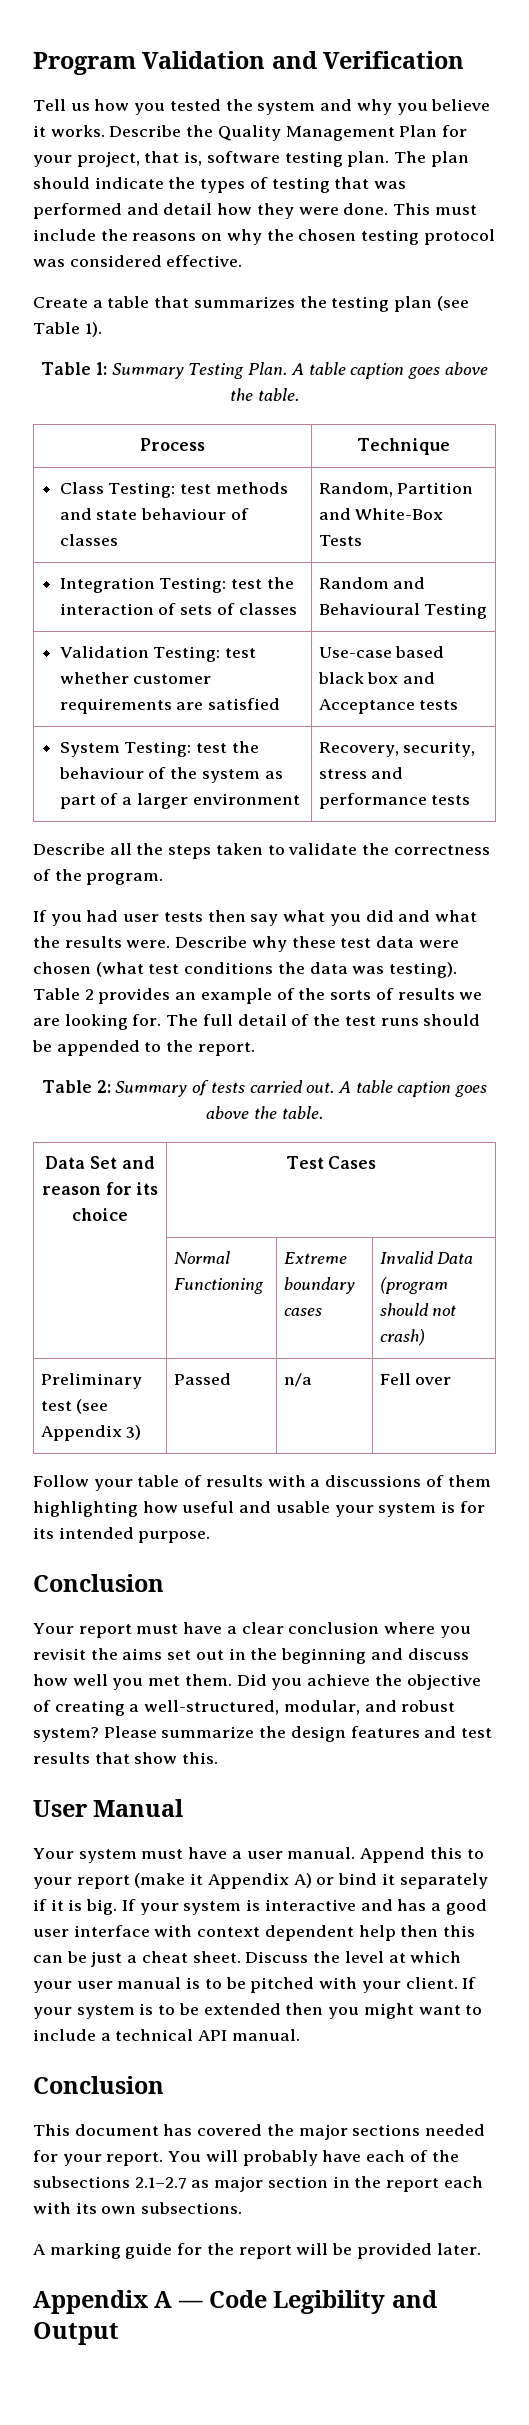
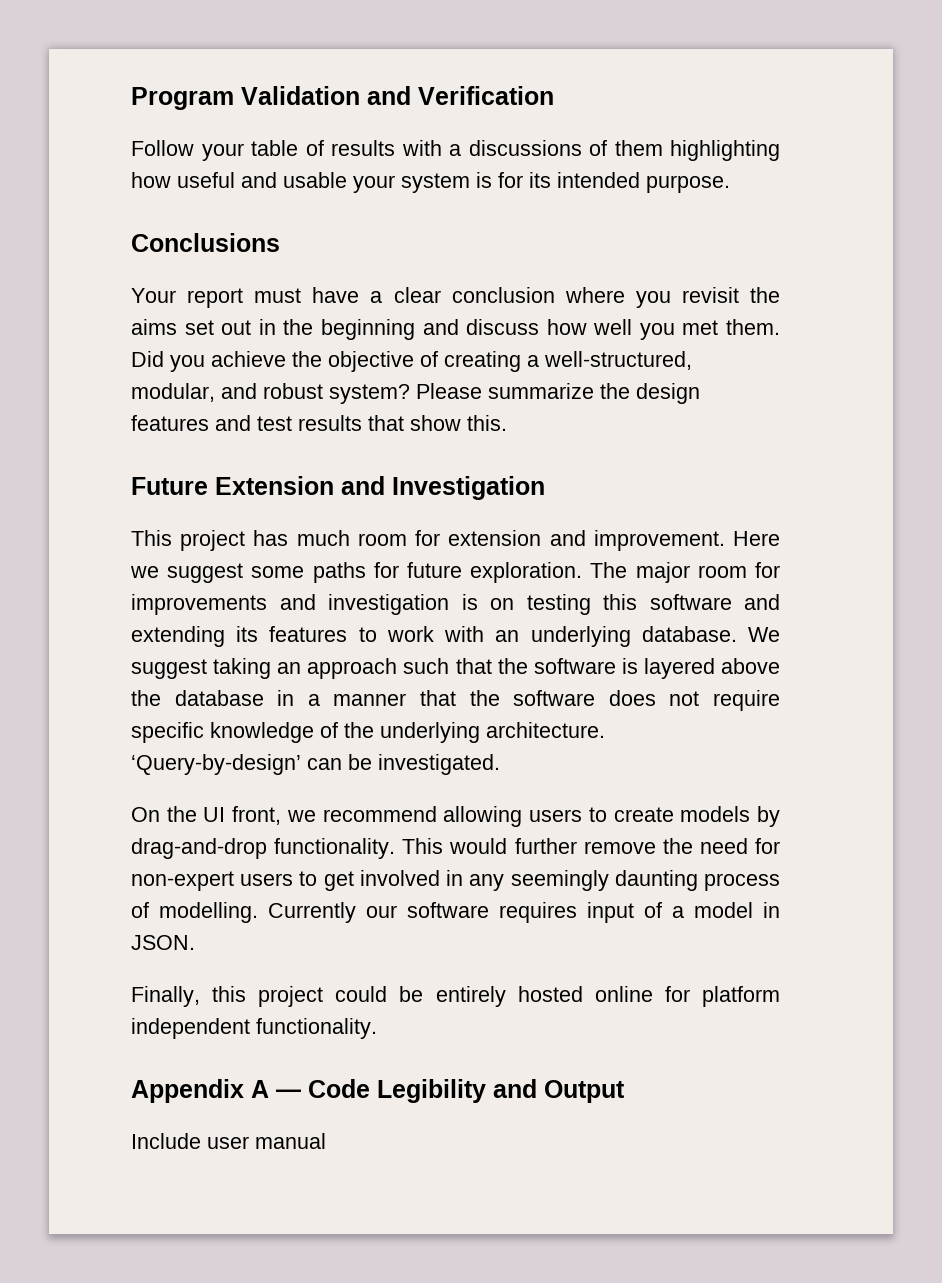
[33,99,491,115] [33,125,468,141] [33,151,469,167] [33,177,407,193] [33,203,477,219] [33,229,495,245] [33,255,243,267] [33,296,469,312] [33,322,102,337] [41,362,488,379] [230,388,299,401] [140,438,205,451] [357,438,451,455] [59,482,288,498] [59,508,249,520] [59,534,118,546] [318,482,474,497] [318,508,444,520] [318,535,363,546] [59,577,294,593] [59,603,297,615] [318,577,426,589] [318,603,488,619] [59,646,257,662] [59,672,212,684] [59,698,281,714] [318,646,445,658] [317,672,435,684] [318,699,459,714] [59,741,259,757] [58,767,283,783] [59,793,300,809] [318,741,476,757] [318,767,404,779] [318,793,471,809] [33,843,490,859] [33,869,164,885] [33,910,477,926] [33,936,459,952] [33,962,458,978] [33,988,483,1004] [33,1014,481,1030] [32,1040,255,1056] [41,1080,488,1097] [206,1106,323,1119] [45,1156,155,1169] [41,1182,159,1195] [72,1208,128,1221] [285,1156,377,1169] [173,1251,230,1264] [173,1278,264,1294] [283,1252,347,1264] [283,1277,355,1294] [283,1308,322,1316] [379,1251,474,1264] [379,1277,448,1294] [379,1303,457,1316] [379,1329,425,1346] [40,1373,142,1389] [40,1399,109,1414] [40,1425,142,1441] [173,1373,231,1385] [283,1373,312,1387] [379,1373,452,1385] // Tell us how you tested the system and why you believe it works. Describe the Quality Management Plan for your project, that is, software testing plan. The plan should indicate the types of testing that was performed and detail how they were done. This must include the reasons on why the chosen testing protocol was considered effective. // Create a table that summarizes the testing plan (see Table 1). // Table 1: Summary Testing Plan. A table caption goes above the table. // Process | Technique // Class Testing: test methods and state behaviour of classes | Random, Partition and White-Box Tests // Integration Testing: test the interaction of sets of classes | Random and Behavioural Testing // Validation Testing: test whether customer requirements are satisfied | Use-case based black box and Acceptance tests // System Testing: test the behaviour of the system as part of a larger environment | Recovery, security, stress and performance tests // Describe all the steps taken to validate the correctness of the program. // If you had user tests then say what you did and what the results were. Describe why these test data were chosen (what test conditions the data was testing). Table 2 provides an example of the sorts of results we are looking for. The full detail of the test runs should be appended to the report. // Table 2: Summary of tests carried out. A table caption goes above the table. // Data Set and reason for its choice | Test Cases // | Normal Functioning | Extreme boundary cases | Invalid Data (program should not crash) // Preliminary test (see Appendix 3) | Passed | n/a | Fell over -> (554, 95) none
[33,1574,164,1592] Conclusion -> [131,233,280,252] Conclusions
[33,1799,184,1817] [33,1847,484,1863] [33,1873,488,1889] [33,1899,487,1915] [33,1925,476,1941] [33,1951,462,1967] [33,1977,477,1993] [33,2003,483,2019] [33,2029,300,2041] [33,2076,164,2094] [33,2124,486,2140] [33,2150,459,2166] [33,2176,483,2192] [33,2202,243,2214] [33,2243,481,2259] User Manual // Your system must have a user manual. Append this to your report (make it Appendix A) or bind it separately if it is big. If your system is interactive and has a good user interface with context dependent help then this can be just a cheat sheet. Discuss the level at which your user manual is to be pitched with your client. If your system is to be extended then you might want to include a technical API manual. // Conclusion // This document has covered the major sections needed for your report. You will probably have each of the subsections 2.1–2.7 as major section in the report each with its own subsections. // A marking guide for the report will be provided later. -> [131,476,545,500] [131,530,780,551] [130,562,780,583] [131,594,780,615] [131,626,780,647] [131,658,781,679] [131,690,781,711] [131,722,605,743] [131,754,500,775] [131,806,781,827] [131,838,780,859] [131,870,780,891] [131,902,780,923] [131,935,195,950] [131,986,780,1007] [131,1018,377,1039] Future Extension and Investigation // This project has much room for extension and improvement. Here we suggest some paths for future exploration. The major room for improvements and investigation is on testing this software and extending its features to work with an underlying database. We suggest taking an approach such that the software is layered above the database in a manner that the software does not require specific knowledge of the underlying architecture. ‘Query-by-design’ can be investigated. // On the UI front, we recommend allowing users to create models by drag-and-drop functionality. This would further remove the need for non-expert users to get involved in any seemingly daunting process of modelling. Currently our software requires input of a model in JSON. // Finally, this project could be entirely hosted online for platform independent functionality.
(119, 2333) none -> [131,1133,326,1149] // Include user manual

